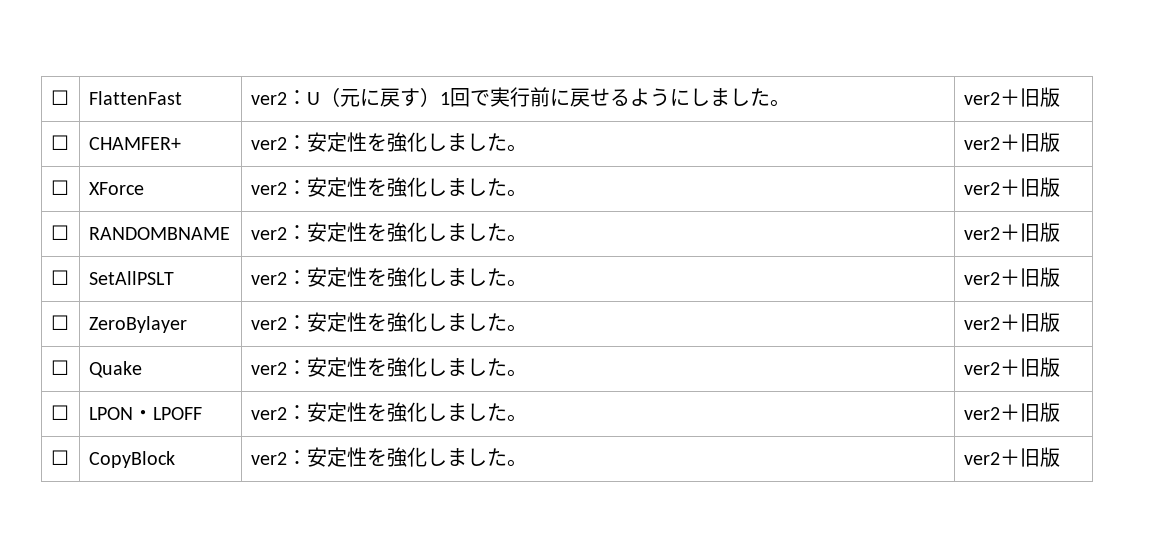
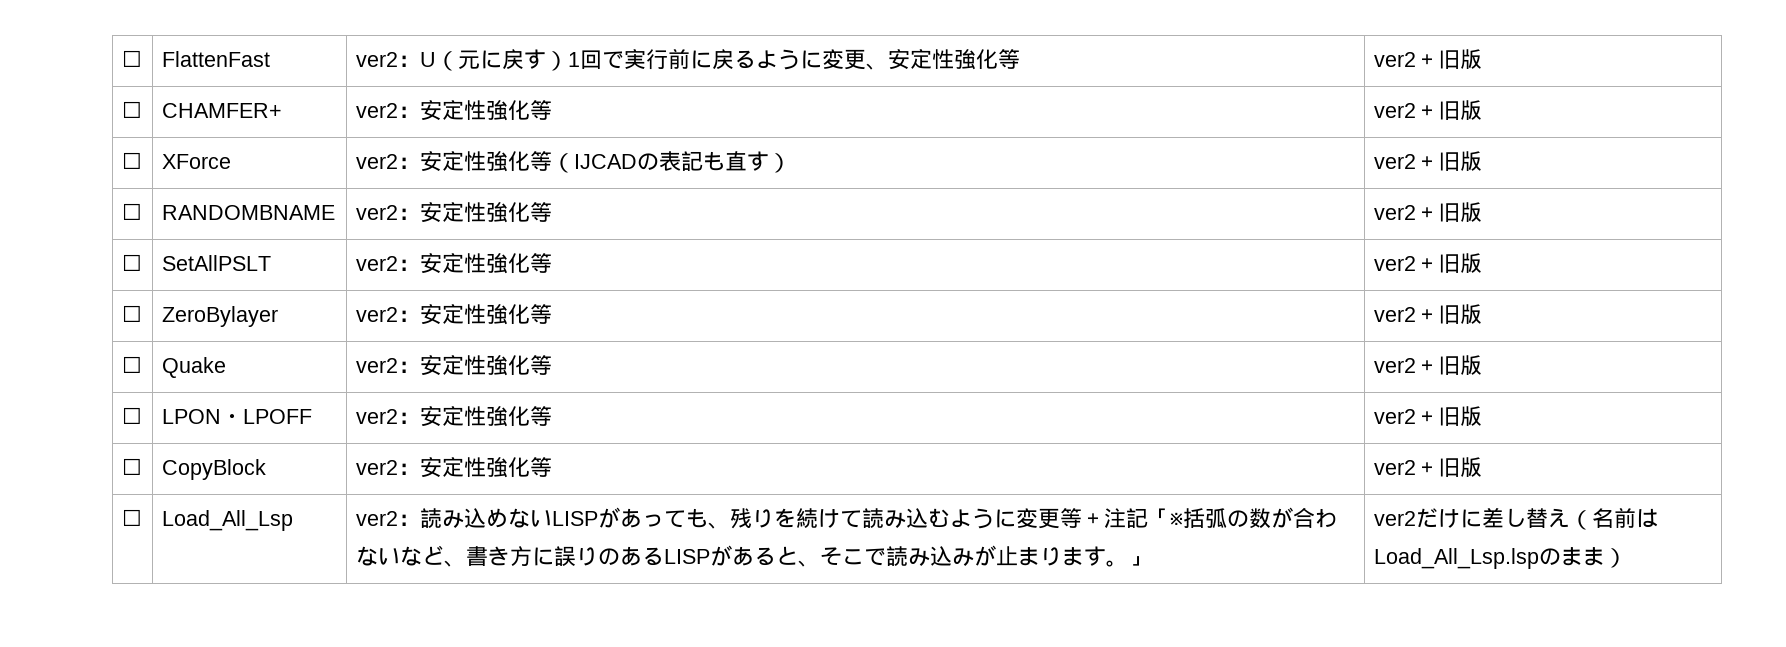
[589,88,610,106] せ -> (734, 59) none
[689,88,790,107] しました。 -> [821,49,1020,70] 変更、安定性強化等
[366,132,527,152] を強化しました。 -> [485,100,552,121] 強化等
[366,177,527,197] を強化しました。 -> [485,151,791,173] 強化等（IJCADの表記も直す）
[366,222,527,242] を強化しました。 -> [485,202,552,223] 強化等
[366,267,527,287] を強化しました。 -> [485,253,552,274] 強化等
[366,312,527,332] を強化しました。 -> [485,304,552,325] 強化等
[366,357,527,377] を強化しました。 -> [485,355,552,376] 強化等
[366,402,527,422] を強化しました。 -> [485,406,552,427] 強化等
[366,447,527,467] [963,447,1060,467] を強化しました。 | ver2＋旧版 -> [485,457,552,478] [1373,457,1482,477] [121,509,142,526] [161,510,293,531] [355,507,1337,529] [355,545,1150,567] [1373,507,1658,530] [1373,547,1627,569] 強化等 | ver2＋旧版 // ☐ | Load_All_Lsp | ver2：読み込めないLISPがあっても、残りを続けて読み込むように変更等＋注記「※括弧の数が合わないなど、書き方に誤りのあるLISPがあると、そこで読み込みが止まります。」 | ver2だけに差し替え（名前はLoad_All_Lsp.lspのまま）

